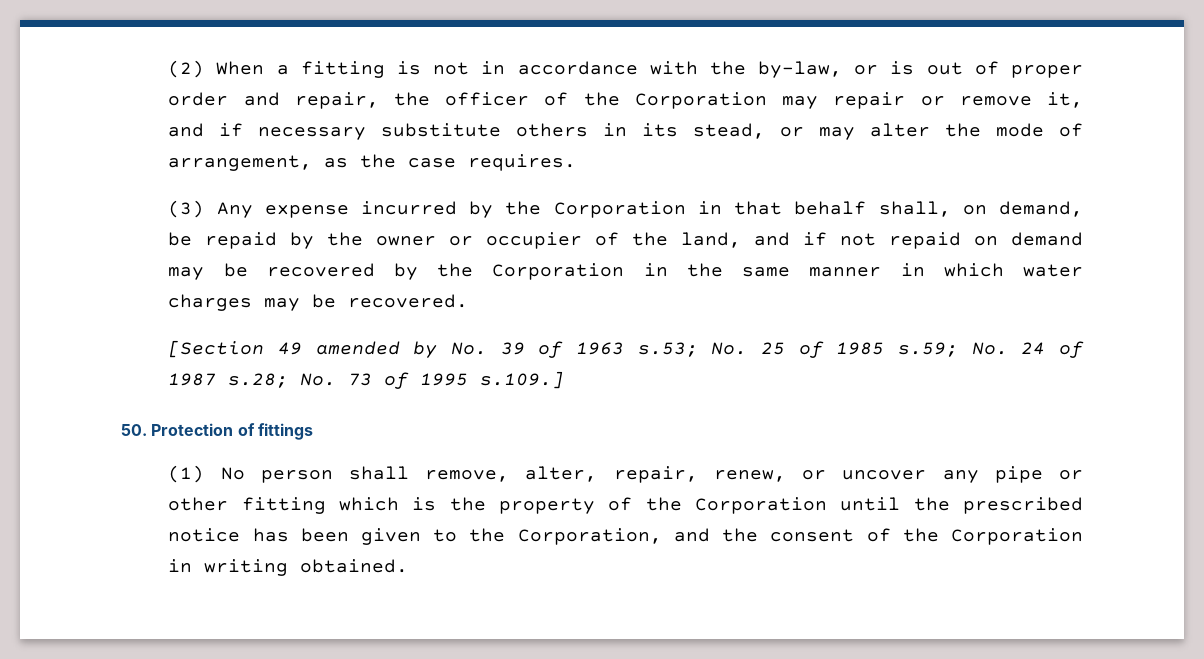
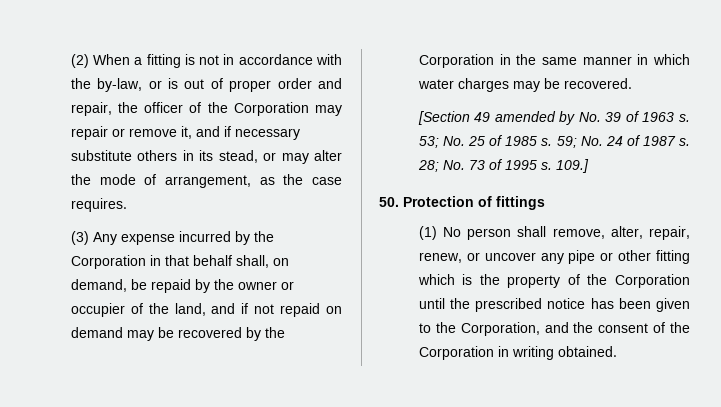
[637,342,698,357] s.53; -> [679,114,690,122] [418,136,439,148] s. 53;
[897,342,958,357] s.59; -> [541,136,577,148] s. 59;
[228,373,289,388] s.28; -> [679,138,690,146] [417,160,439,172] s. 28;
[480,371,565,389] s.109.] -> [540,159,589,173] s. 109.]

